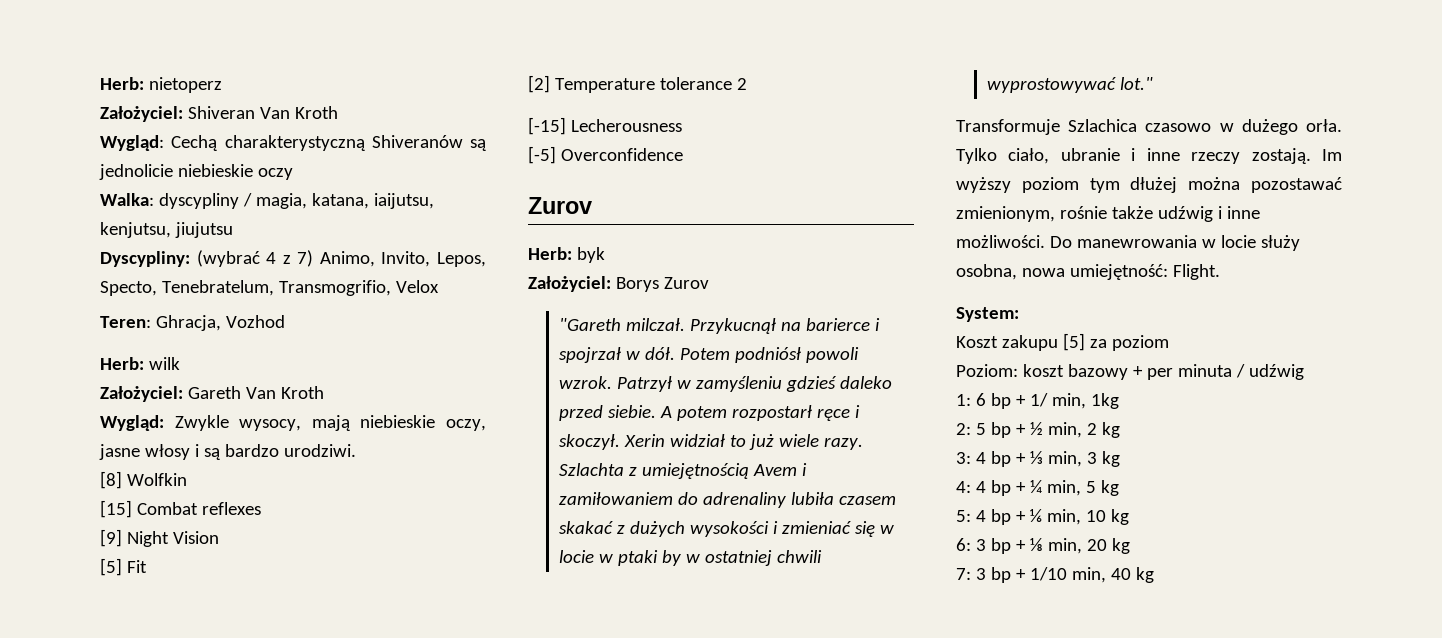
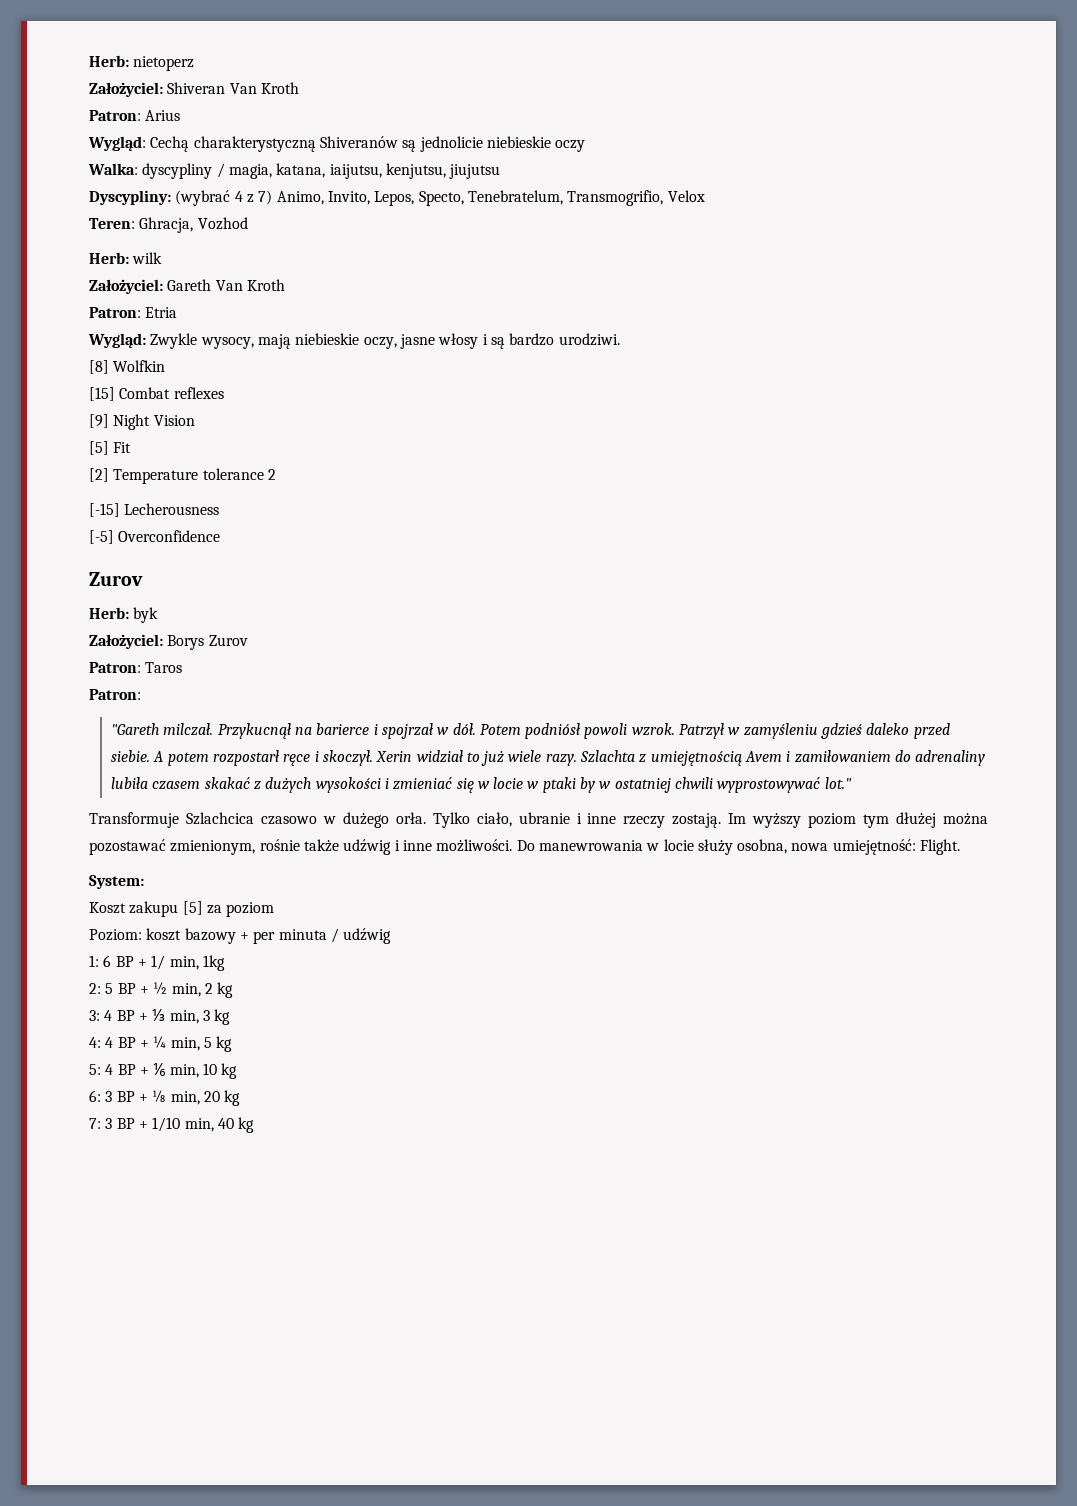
(338, 112) none -> [89,110,181,121] // Patron: Arius
(324, 392) none -> [89,307,178,318] // Patron: Etria
(709, 283) none -> [89,662,183,673] [89,689,141,700] // Patron: Taros // Patron:
[1068,119,1138,132] Szlachica -> [185,812,254,825] Szlachcica
[990,393,1011,409] bp -> [115,956,134,967] BP
[990,422,1011,438] bp -> [117,983,136,994] BP
[990,451,1011,467] bp -> [116,1010,135,1021] BP
[990,480,1011,496] bp -> [117,1037,136,1048] BP
[990,509,1011,525] bp -> [117,1064,136,1075] BP
[990,538,1011,554] bp -> [116,1091,135,1102] BP
[990,567,1011,583] bp -> [116,1118,135,1129] BP

